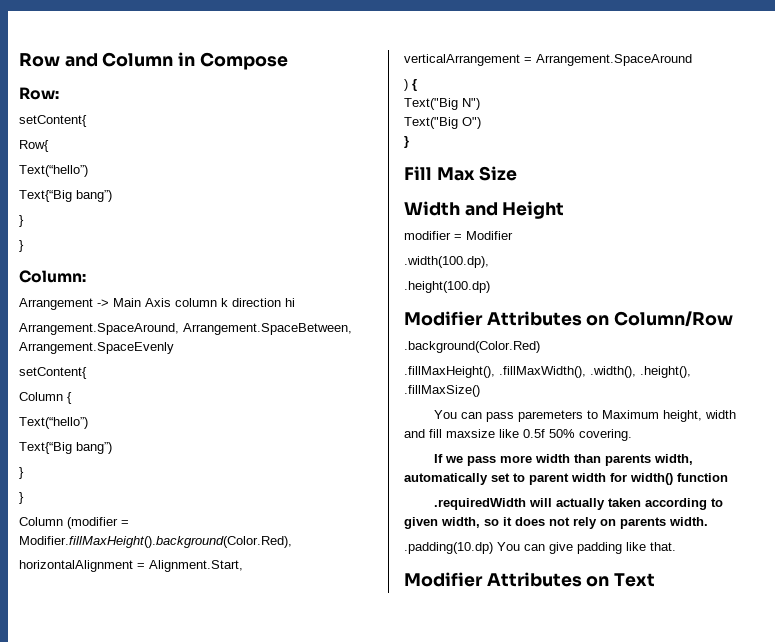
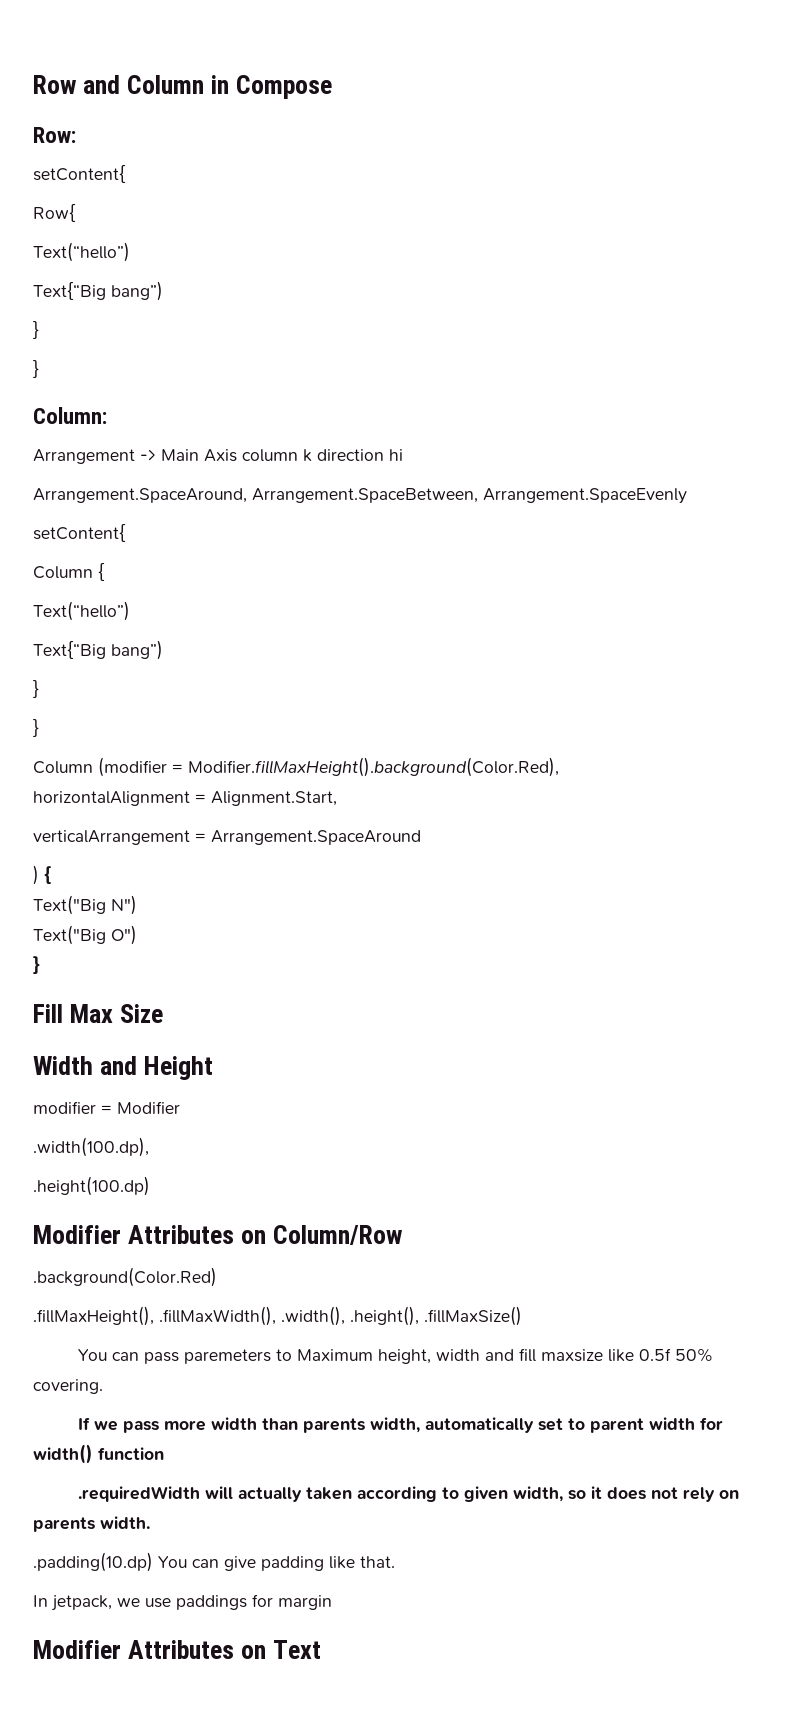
(676, 546) none -> [33,1594,332,1611] // In jetpack, we use paddings for margin

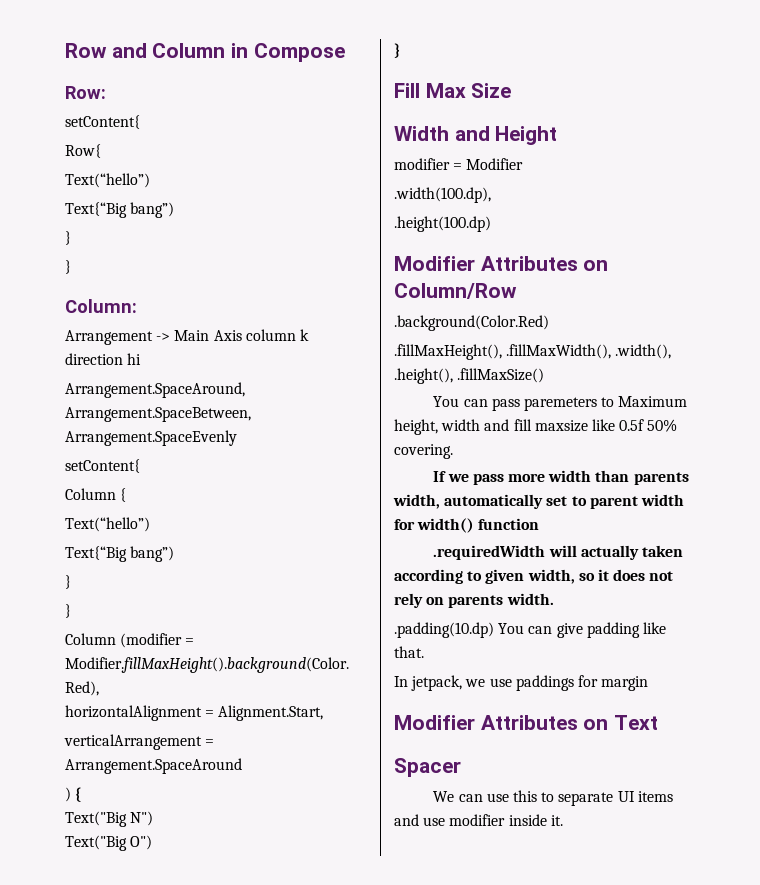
(322, 1649) none -> [394,758,461,777] [433,790,673,806] [394,814,563,826] // Spacer // We can use this to separate UI items and use modifier inside it.

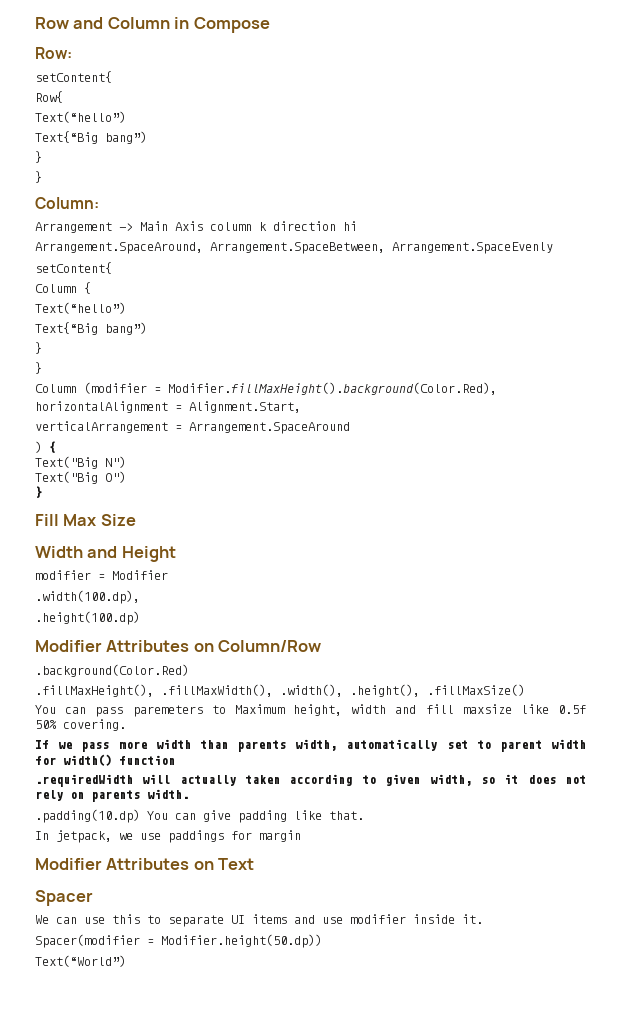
(563, 820) none -> [35,934,322,948] [35,955,126,967] // Spacer(modifier = Modifier.height(50.dp)) // Text(“World”)

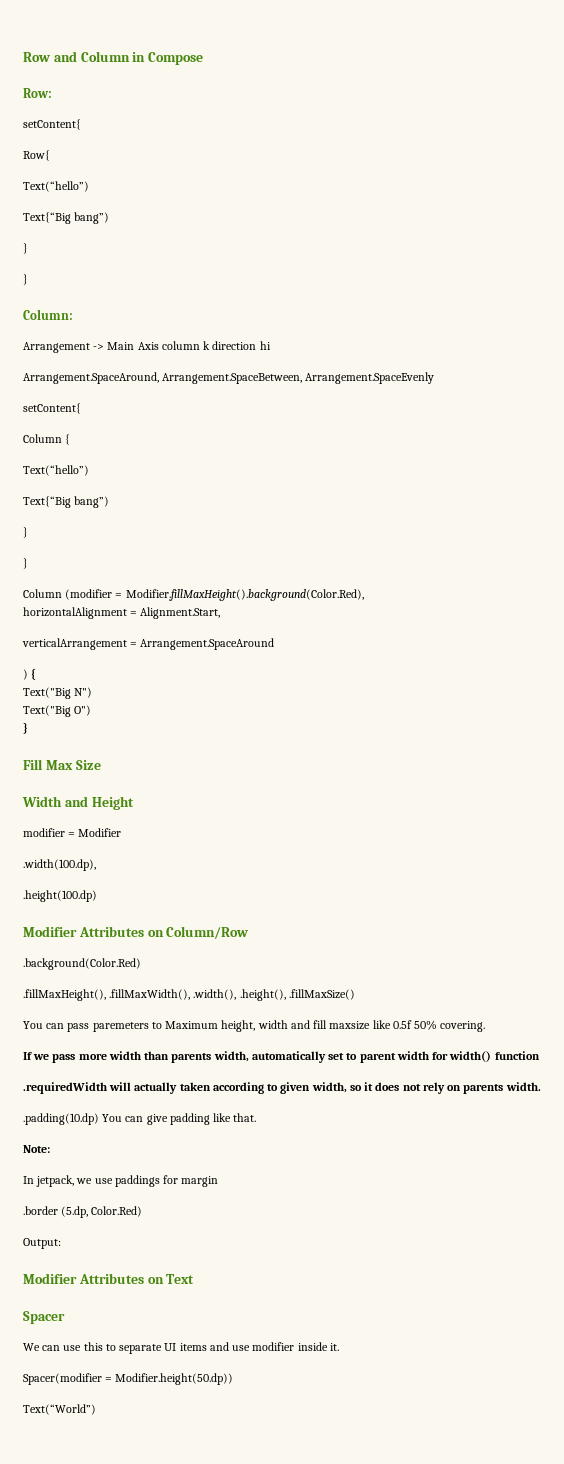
(364, 815) none -> [23,1145,50,1153] // Note:
(301, 836) none -> [23,1206,143,1218] [23,1238,61,1249] // .border (5.dp, Color.Red) // Output:

